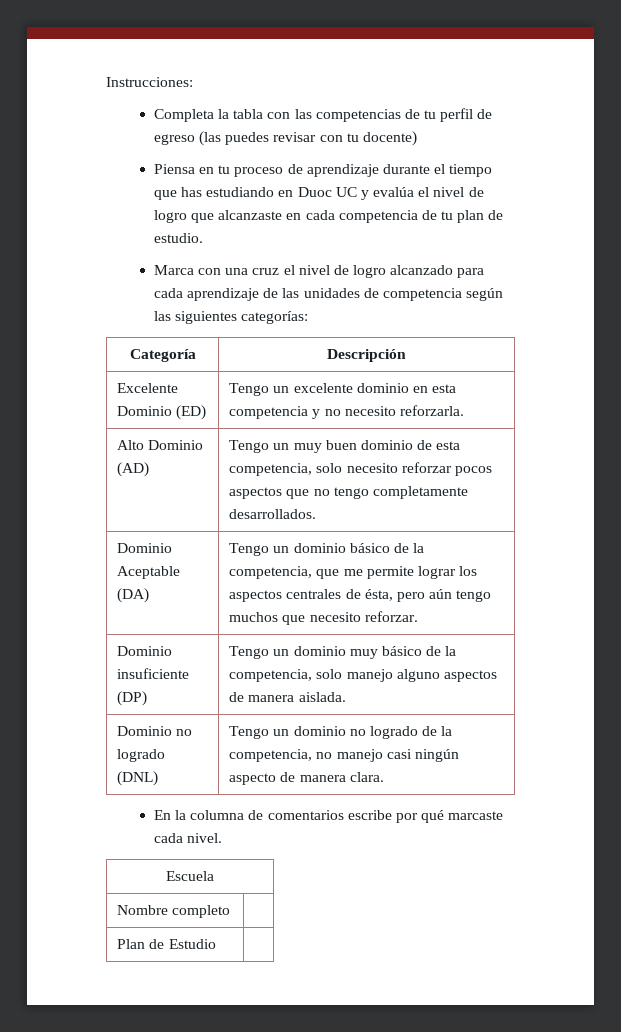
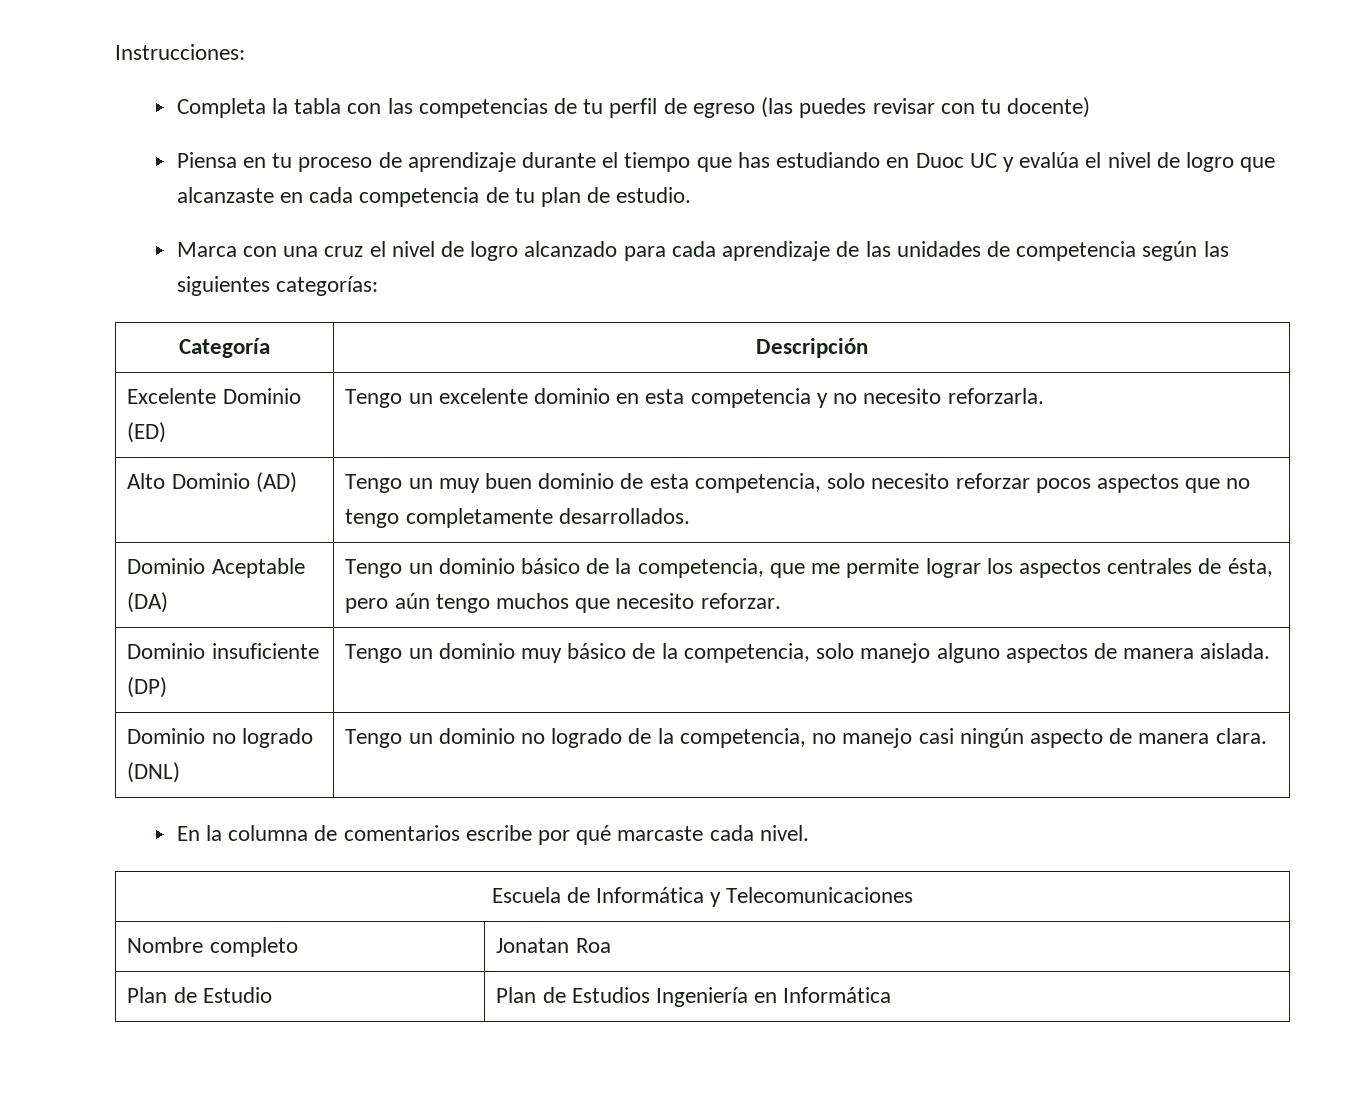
(214, 876) none -> [566,887,914,907] de Informática y Telecomunicaciones
(231, 911) none -> [496,938,611,953] Jonatan Roa
(216, 944) none -> [496,987,892,1007] Plan de Estudios Ingeniería en Informática

